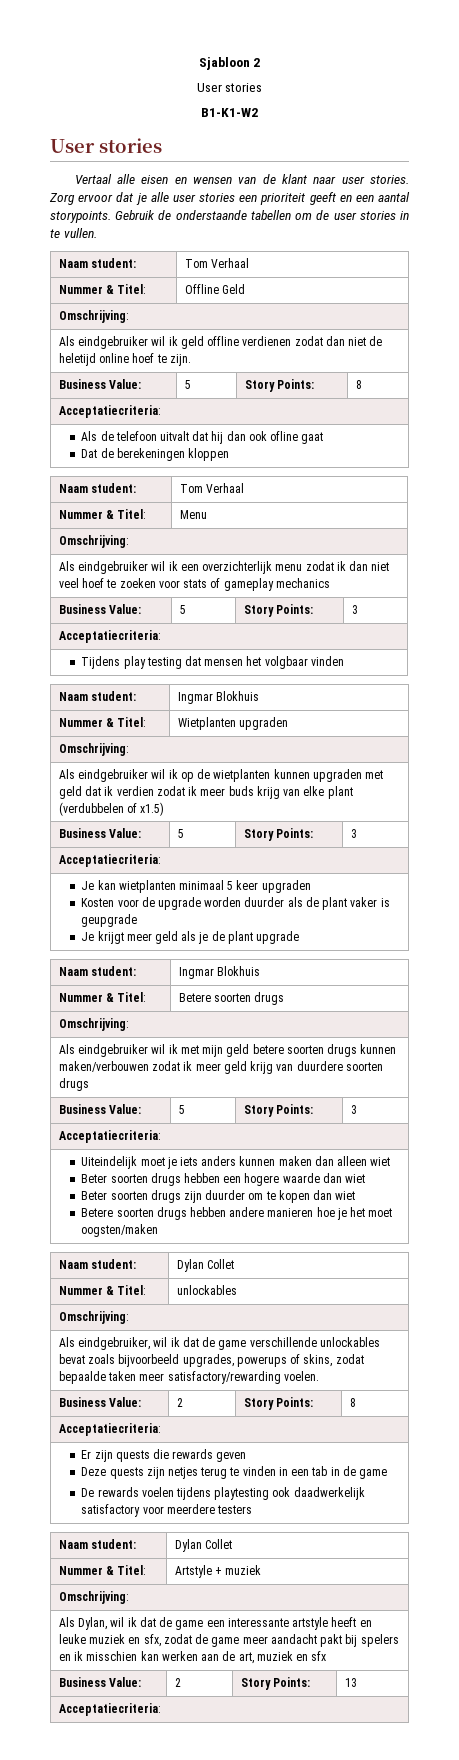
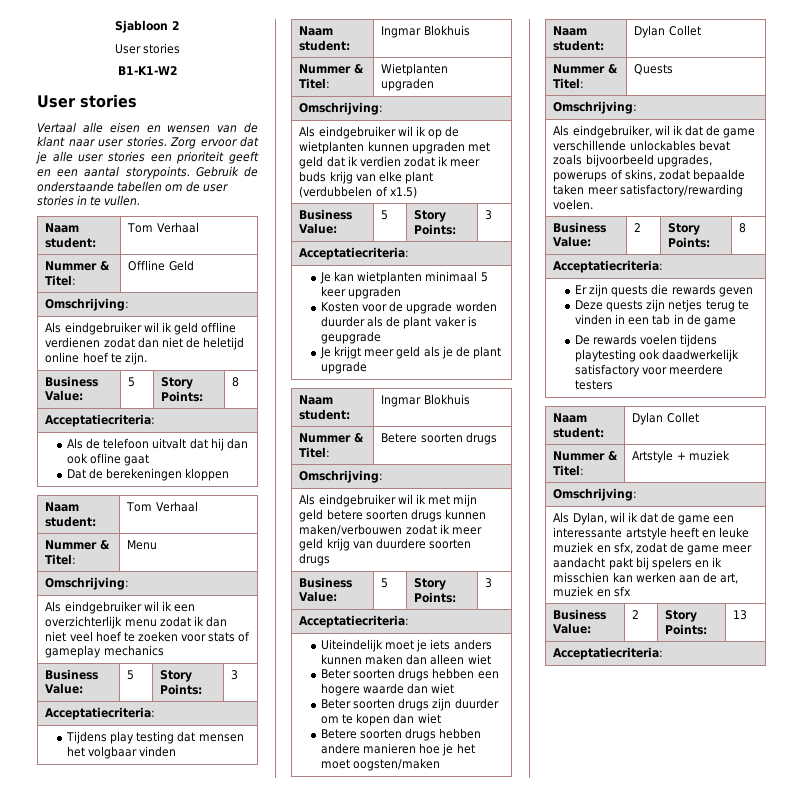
[177,1285,238,1295] unlockables -> [634,64,674,75] Quests

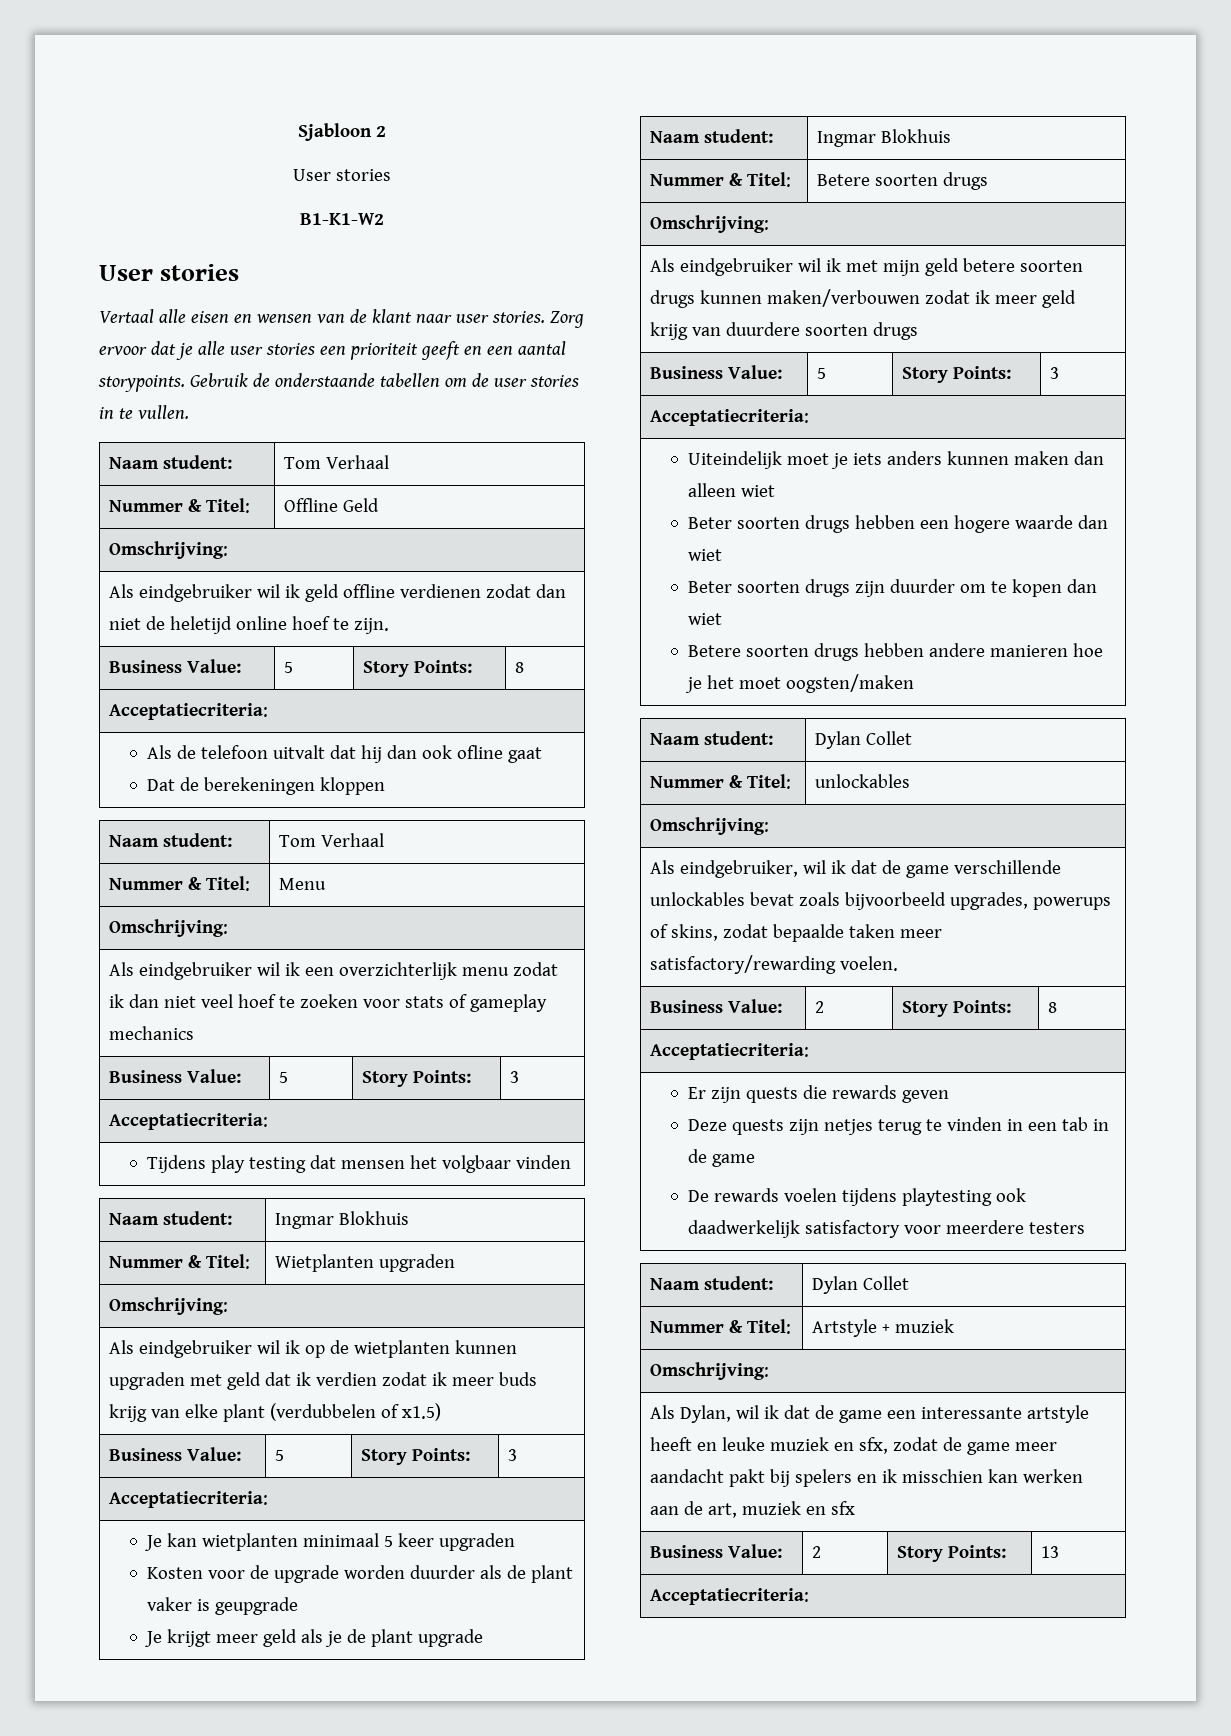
[634,64,674,75] Quests -> [815,774,911,788] unlockables

